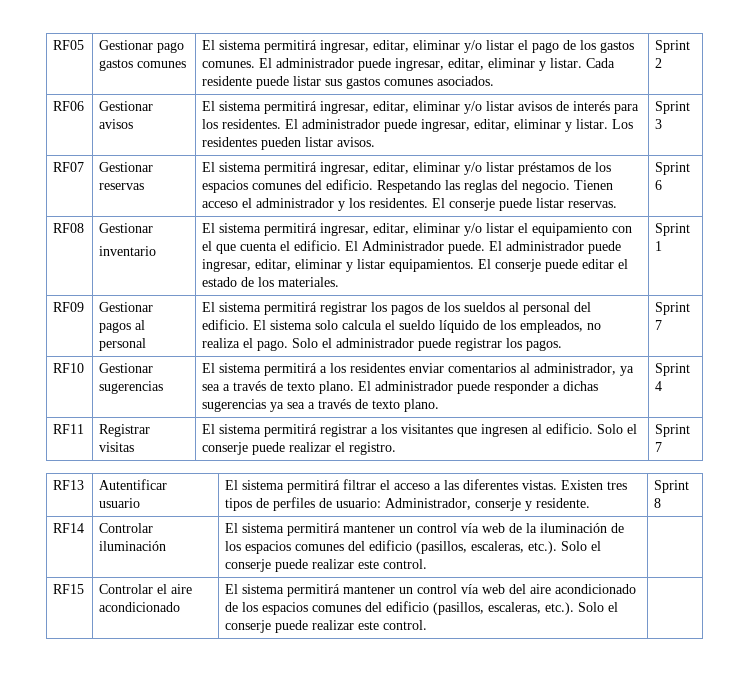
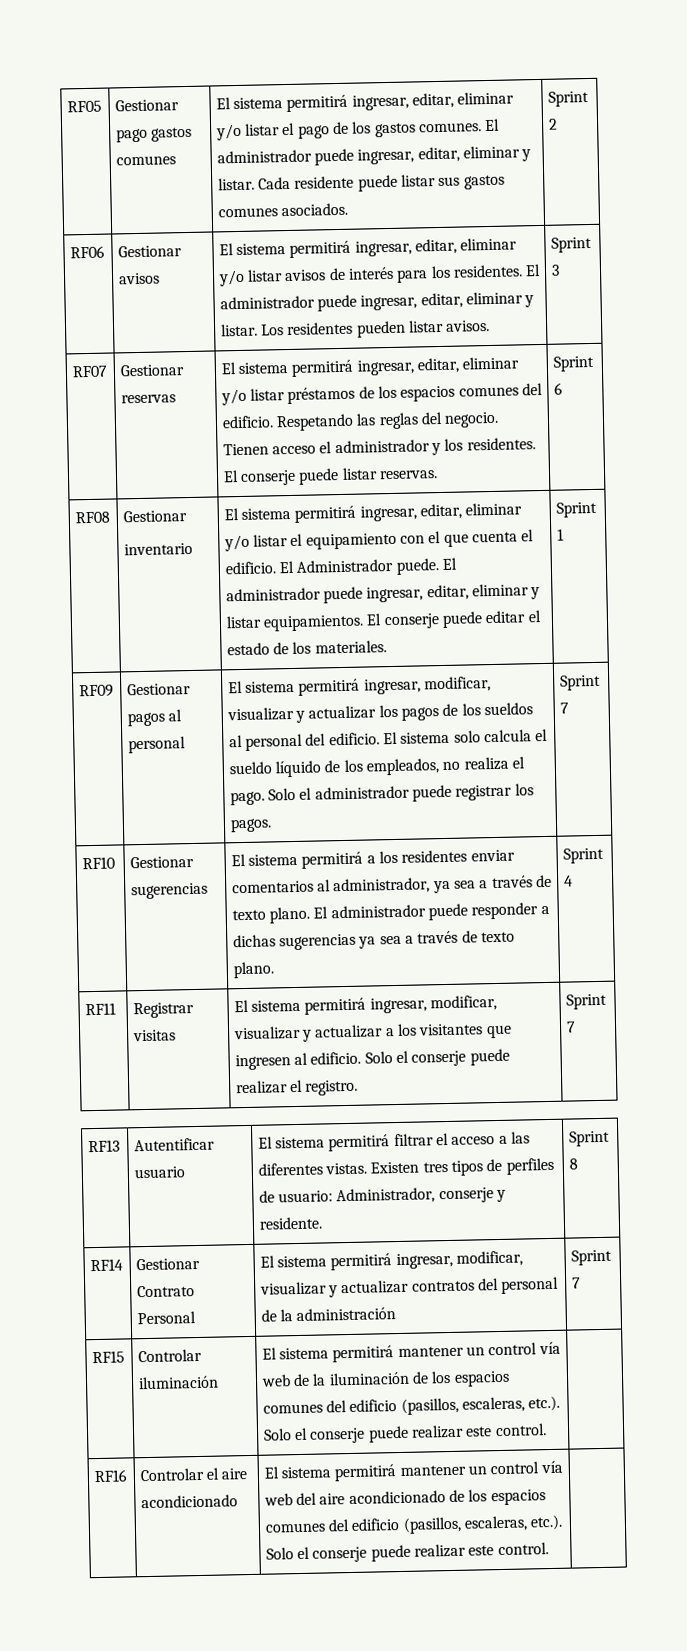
[320,302,368,315] registrar -> [363,676,491,695] [226,705,377,723] ingresar, modificar, visualizar y actualizar
[320,424,368,437] registrar -> [369,994,497,1014] [232,1024,384,1042] ingresar, modificar, visualizar y actualizar
(85, 528) none -> [135,1257,200,1271] [136,1285,195,1298] [136,1311,196,1325] [259,1250,523,1271] [259,1276,560,1298] [260,1307,397,1322] [570,1249,612,1266] [571,1277,581,1289] [91,1350,125,1364] | Gestionar Contrato Personal | El sistema permitirá ingresar, modificar, visualizar y actualizar contratos del personal de la administración | Sprint 7 // RF15
[53,584,85,594] RF15 -> [93,1469,128,1483] RF16

